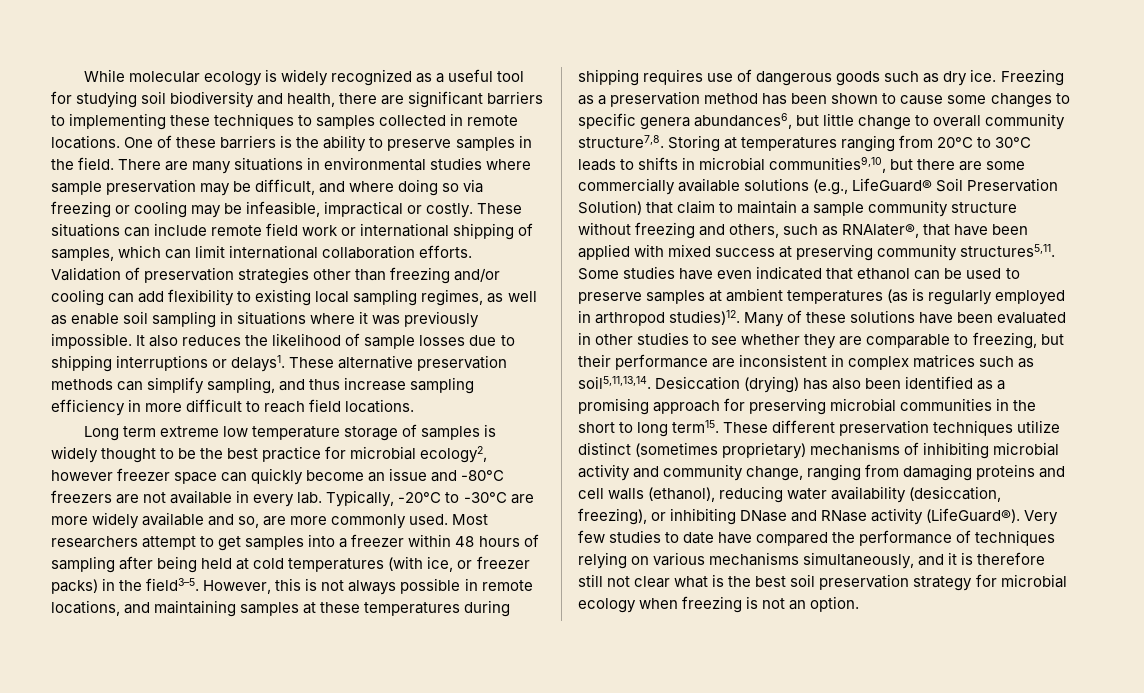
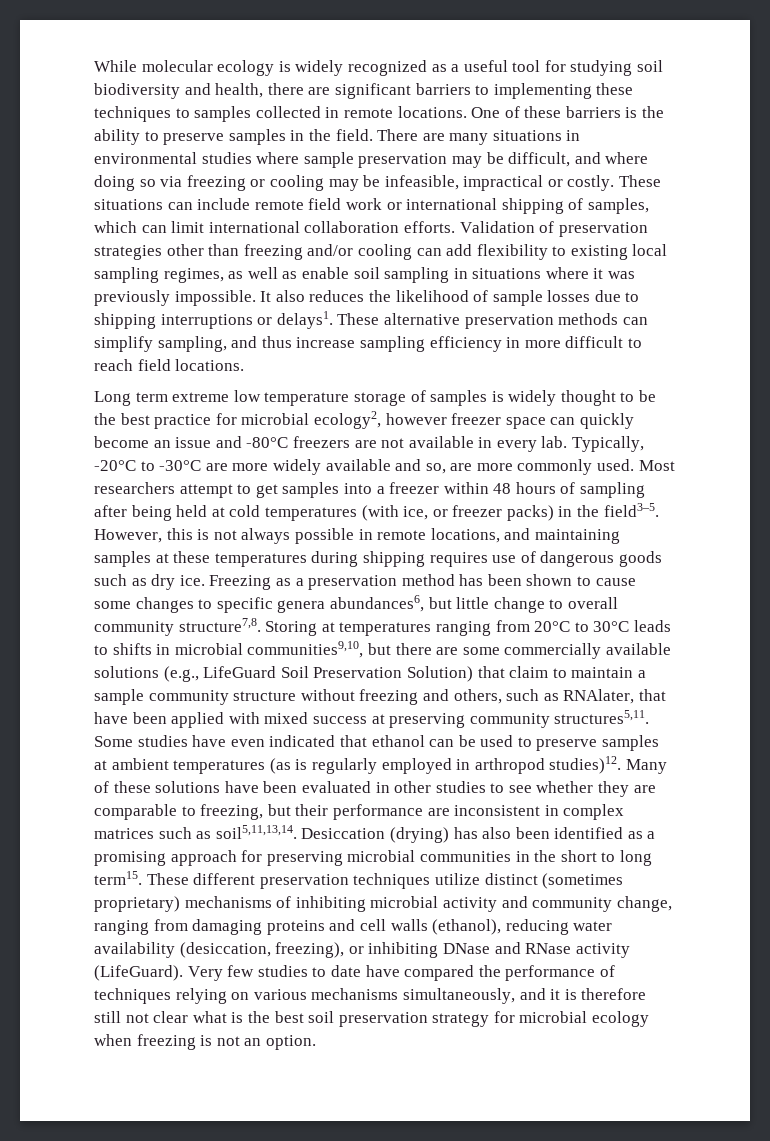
[852,178,933,192] LifeGuard® -> [203,666,277,678] LifeGuard
[842,224,920,238] RNAlater®, -> [563,689,635,704] RNAlater,
[926,508,1021,523] (LifeGuard®). -> [94,965,183,981] (LifeGuard).

